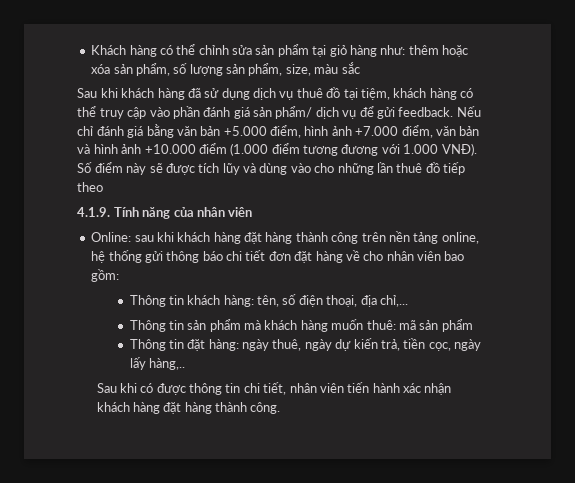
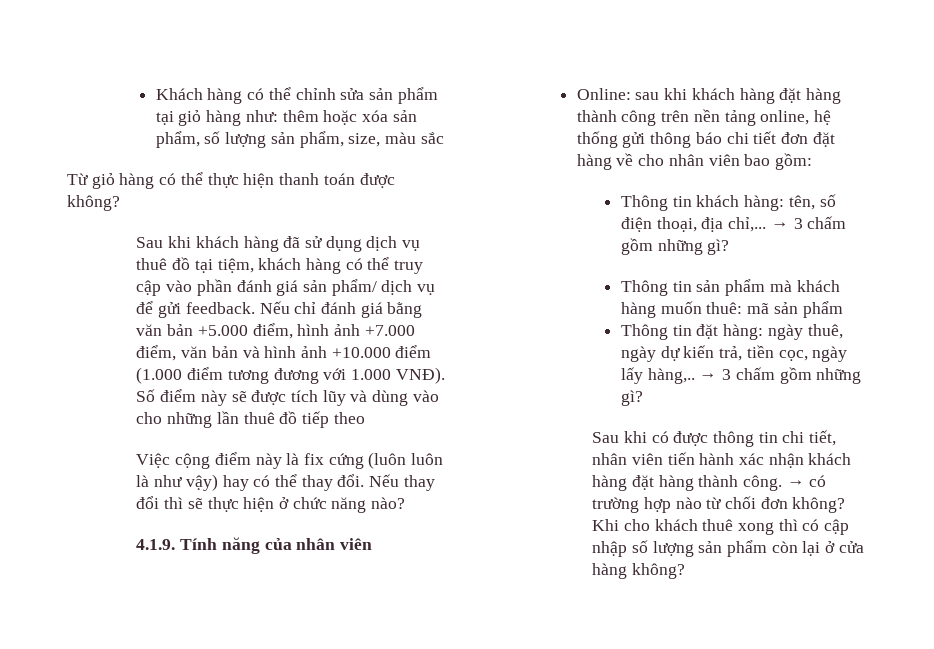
(360, 68) none -> [67,172,395,189] [67,195,120,211] // Từ giỏ hàng có thể thực hiện thanh toán được không?
(104, 187) none -> [136,452,444,469] [136,474,435,491] [136,496,406,513] // Việc cộng điểm này là fix cứng (luôn luôn là như vậy) hay có thể thay đổi. Nếu thay đổi thì sẽ thực hiện ở chức năng nào?
(408, 301) none -> [770,216,847,229] [620,238,730,255] → 3 chấm gồm những gì?
(185, 364) none -> [699,367,862,384] [620,390,643,406] → 3 chấm gồm những gì?
(281, 408) none -> [786,475,827,487] [592,496,846,513] [592,519,850,535] [592,540,864,557] [592,563,685,579] → có trường hợp nào từ chối đơn không? Khi cho khách thuê xong thì có cập nhập số lượng sản phẩm còn lại ở cửa hàng không?

